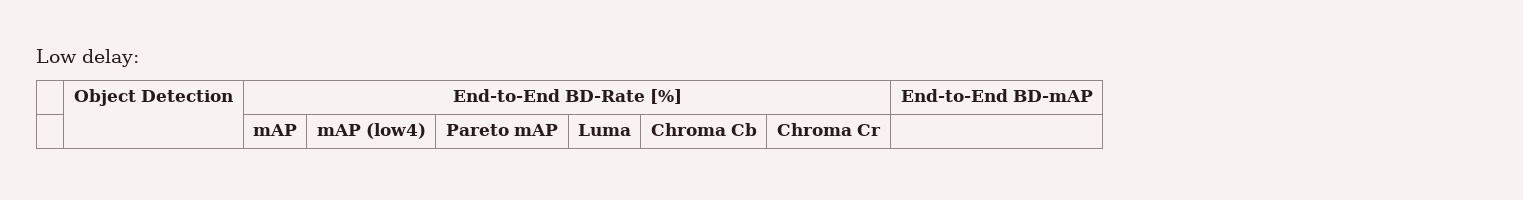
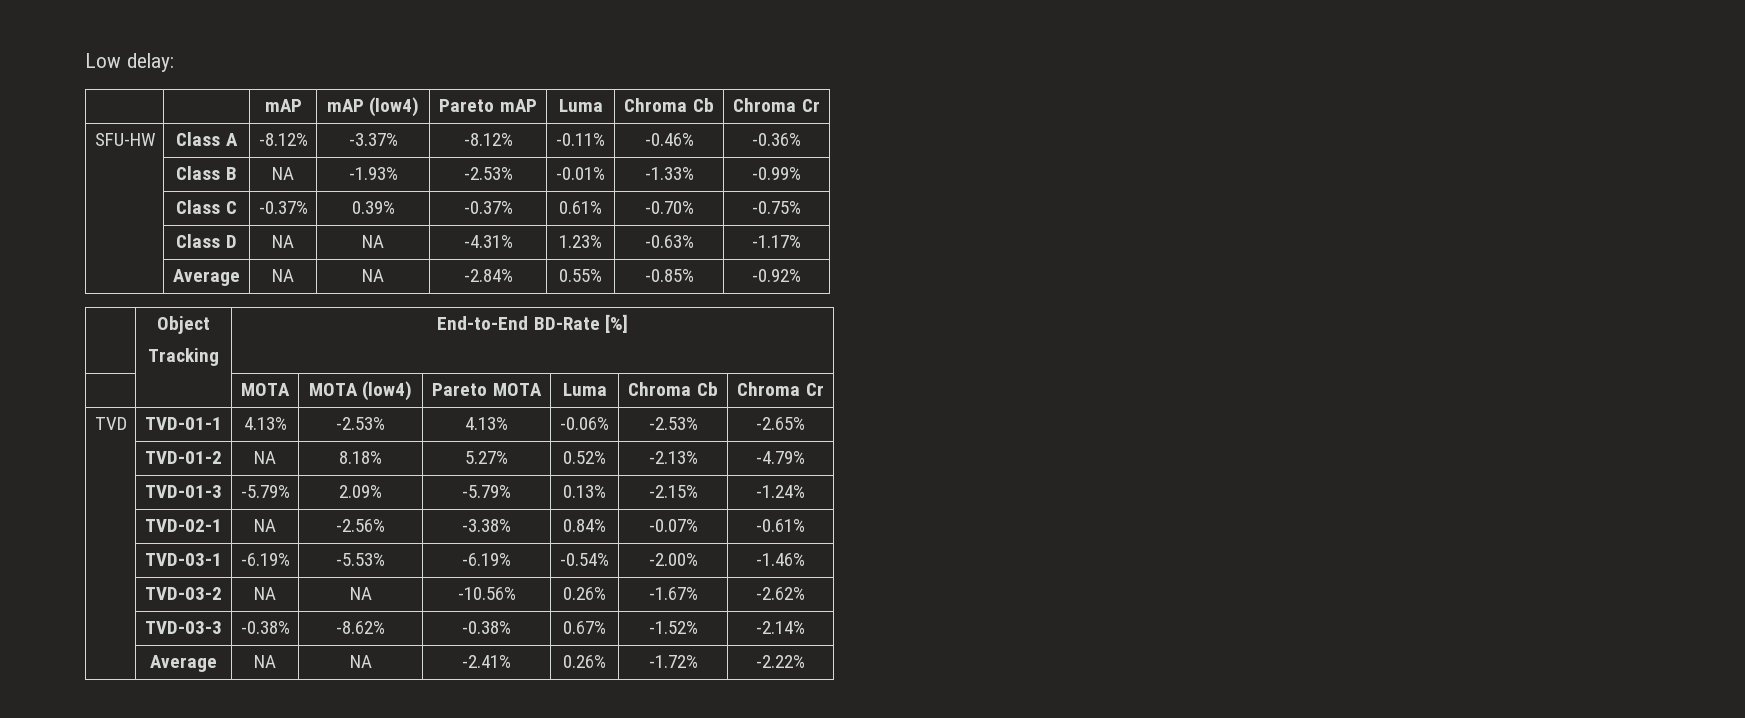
[74,89,233,106] [452,89,682,104] [900,89,1093,102] // | Object Detection | End-to-End BD-Rate [%] | End-to-End BD-mAP -> (174, 62) none
(881, 130) | -> [94,133,155,146] [176,132,238,146] [258,133,308,146] [348,133,398,146] [463,133,513,146] [556,133,605,146] [644,133,694,146] [752,133,801,146] [176,166,237,180] [272,167,294,180] [348,167,398,180] [463,167,513,180] [556,167,605,180] [644,167,694,180] [752,167,801,180] [176,200,237,214] [258,201,308,214] [351,201,395,214] [463,201,513,214] [559,201,602,214] [644,201,694,214] [752,201,801,214] [176,234,237,248] [272,235,294,248] [362,235,384,248] [463,235,513,248] [559,235,602,248] [644,235,694,248] [752,235,801,248] [173,269,240,286] [272,269,294,282] [362,269,384,282] [463,269,513,282] [559,269,602,282] [644,269,694,282] [752,269,801,282] [157,316,210,334] [148,348,219,366] [437,314,628,333] [241,383,290,396] [308,381,413,401] [432,383,542,396] [562,383,607,396] [628,382,718,396] [737,382,824,396] [94,417,127,430] [145,417,222,430] [243,417,287,430] [336,417,385,430] [465,417,508,430] [560,417,609,430] [648,417,698,430] [756,417,805,430] [145,451,222,464] [254,451,276,464] [339,451,382,464] [465,451,508,464] [563,451,606,464] [648,451,698,464] [756,451,805,464] [145,485,222,498] [240,485,290,498] [339,485,382,498] [462,485,511,498] [563,485,606,498] [648,485,698,498] [756,485,805,498] [145,519,222,532] [254,519,276,532] [336,519,385,532] [462,519,511,532] [563,519,606,532] [648,519,698,532] [756,519,805,532] [145,553,222,566] [240,553,290,566] [336,553,385,566] [462,553,511,566] [560,553,609,566] [648,553,698,566] [756,553,805,566] [145,587,222,600] [254,587,276,600] [349,587,372,600] [457,587,516,600] [563,587,606,600] [648,587,698,600] [756,587,805,600] [145,621,222,634] [240,621,290,634] [336,621,385,634] [462,621,511,634] [563,621,606,634] [648,621,698,634] [756,621,805,634] [150,655,217,672] [254,655,276,668] [349,655,372,668] [462,655,511,668] [563,655,606,668] [648,655,698,668] [756,655,805,668] // SFU-HW | Class A | -8.12% | -3.37% | -8.12% | -0.11% | -0.46% | -0.36% // | Class B | NA | -1.93% | -2.53% | -0.01% | -1.33% | -0.99% // | Class C | -0.37% | 0.39% | -0.37% | 0.61% | -0.70% | -0.75% // | Class D | NA | NA | -4.31% | 1.23% | -0.63% | -1.17% // | Average | NA | NA | -2.84% | 0.55% | -0.85% | -0.92% // | Object // Tracking | End-to-End BD-Rate [%] // | | MOTA | MOTA (low4) | Pareto MOTA | Luma | Chroma Cb | Chroma Cr // TVD | TVD-01-1 | 4.13% | -2.53% | 4.13% | -0.06% | -2.53% | -2.65% // | TVD-01-2 | NA | 8.18% | 5.27% | 0.52% | -2.13% | -4.79% // | TVD-01-3 | -5.79% | 2.09% | -5.79% | 0.13% | -2.15% | -1.24% // | TVD-02-1 | NA | -2.56% | -3.38% | 0.84% | -0.07% | -0.61% // | TVD-03-1 | -6.19% | -5.53% | -6.19% | -0.54% | -2.00% | -1.46% // | TVD-03-2 | NA | NA | -10.56% | 0.26% | -1.67% | -2.62% // | TVD-03-3 | -0.38% | -8.62% | -0.38% | 0.67% | -1.52% | -2.14% // | Average | NA | NA | -2.41% | 0.26% | -1.72% | -2.22%

